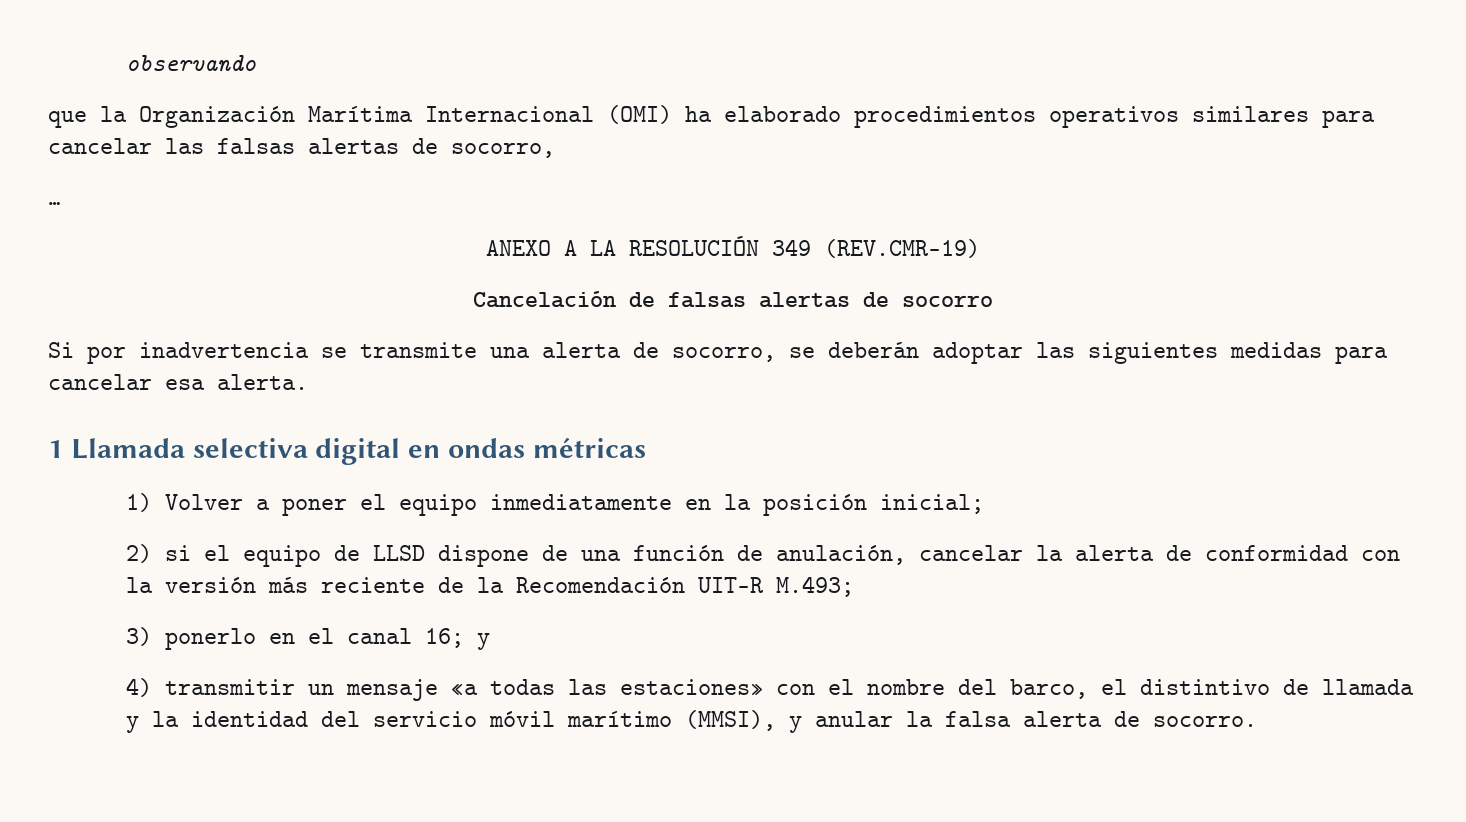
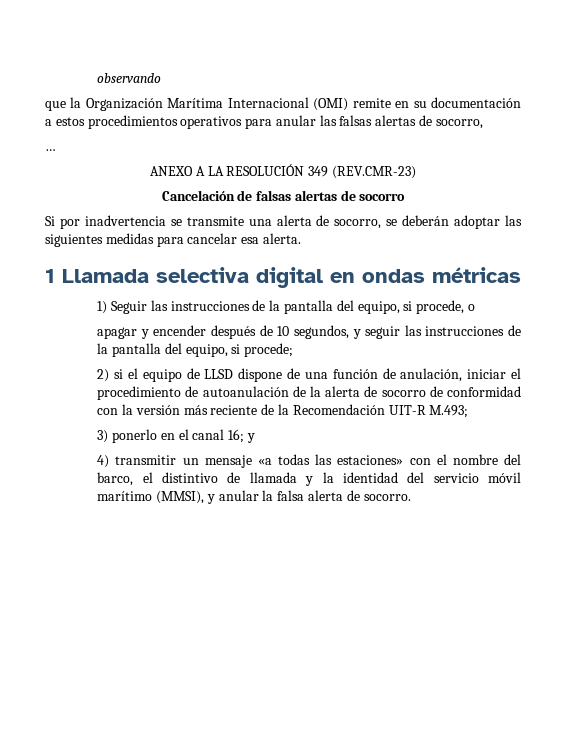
[685,106,1375,128] [48,138,152,154] ha elaborado procedimientos operativos similares para cancelar -> [352,97,521,108] [45,115,316,129] remite en su documentación a estos procedimientos operativos para anular
[824,239,980,258] (REV.CMR-19) -> [331,166,416,179] (REV.CMR-23)
[164,494,984,516] Volver a poner el equipo inmediatamente en la posición inicial; -> [111,300,475,314] [97,325,521,339] [97,343,294,357] Seguir las instrucciones de la pantalla del equipo, si procede, o // apagar y encender después de 10 segundos, y seguir las instrucciones de la pantalla del equipo, si procede;
[918,545,1023,561] cancelar -> [467,368,522,379] [97,386,306,400] iniciar el procedimiento de autoanulación de
(1192, 553) none -> [381,386,443,397] socorro de

